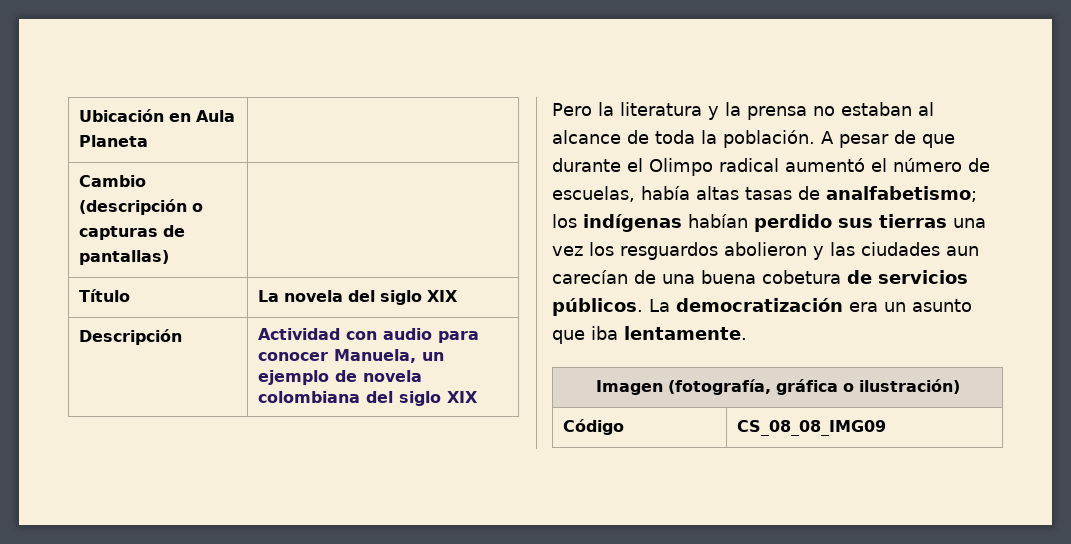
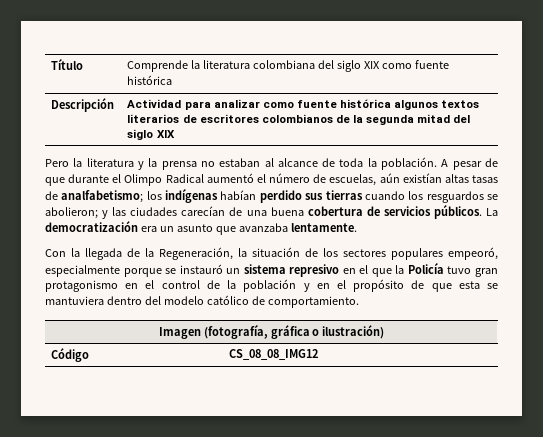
[78,109,235,122] [78,135,148,147] [78,175,146,187] [78,199,203,215] [78,225,185,240] [78,250,169,265] [78,289,130,302] [257,290,458,305] Ubicación en Aula Planeta | // Cambio (descripción o capturas de pantallas) | // Título | La novela del siglo XIX -> [51,59,84,70] [127,60,450,72] [127,75,173,85] Título | Comprende la literatura colombiana del siglo XIX como fuente histórica
[345,328,479,343] [257,349,444,363] [257,370,422,385] [257,391,360,403] con audio para conocer Manuela, un ejemplo de novela colombiana -> [184,99,480,110] [127,114,451,125] para analizar como fuente histórica algunos textos literarios de escritores colombianos de la segunda mitad
[719,158,779,172] radical -> [165,174,204,183] Radical
[641,186,690,200] había -> [379,173,442,183] aún existían
[953,218,986,228] [552,242,807,260] una vez los resguardos abolieron -> [364,191,499,203] [45,207,98,219] cuando los resguardos se abolieron;
[946,246,979,256] aun -> (178, 211) none
[762,270,841,284] cobetura -> [307,206,363,216] cobertura
[591,326,618,340] iba -> [238,223,288,232] avanzaba
(747, 333) none -> [45,247,498,260] [45,263,499,277] [45,279,499,292] [45,295,359,308] // Con la llegada de la Regeneración, la situación de los sectores populares empeoró, especialmente porque se instauró un sistema represivo en el que la Policía tuvo gran protagonismo en el control de la población y en el propósito de que esta se mantuviera dentro del modelo católico de comportamiento.
[736,420,886,436] CS_08_08_IMG09 -> [229,349,319,360] CS_08_08_IMG12

